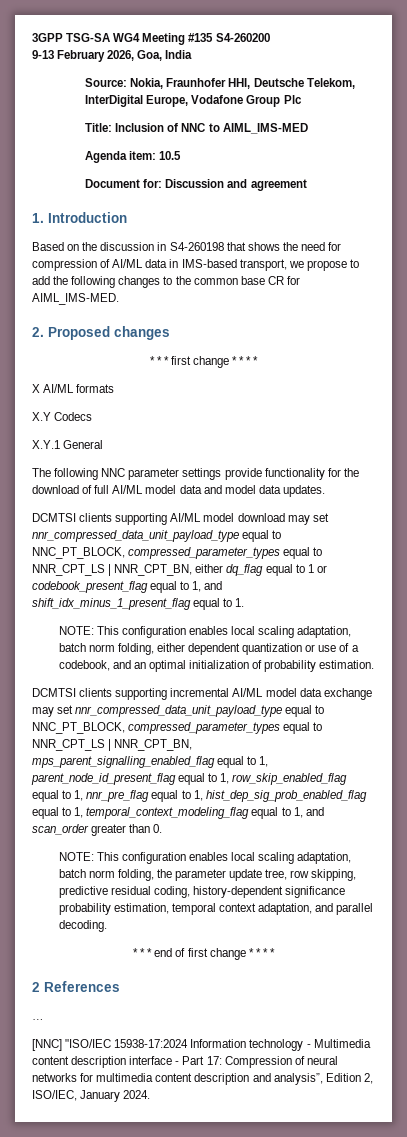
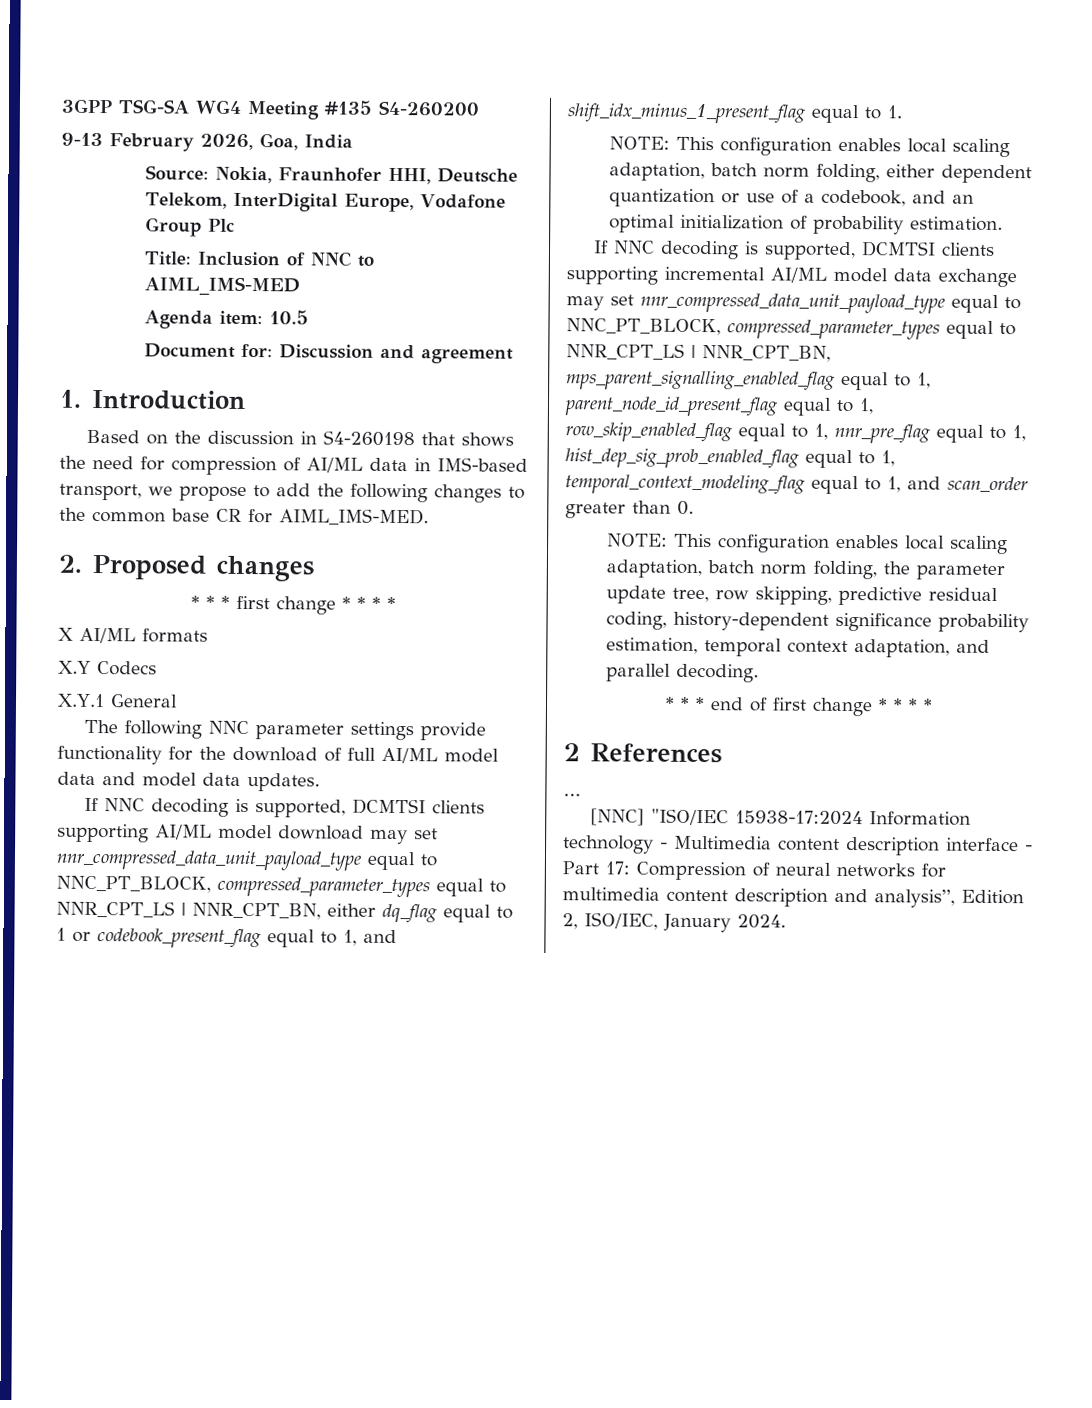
(325, 491) none -> [83,797,346,818] If NNC decoding is supported,
(375, 664) none -> [592,240,856,261] If NNC decoding is supported,

